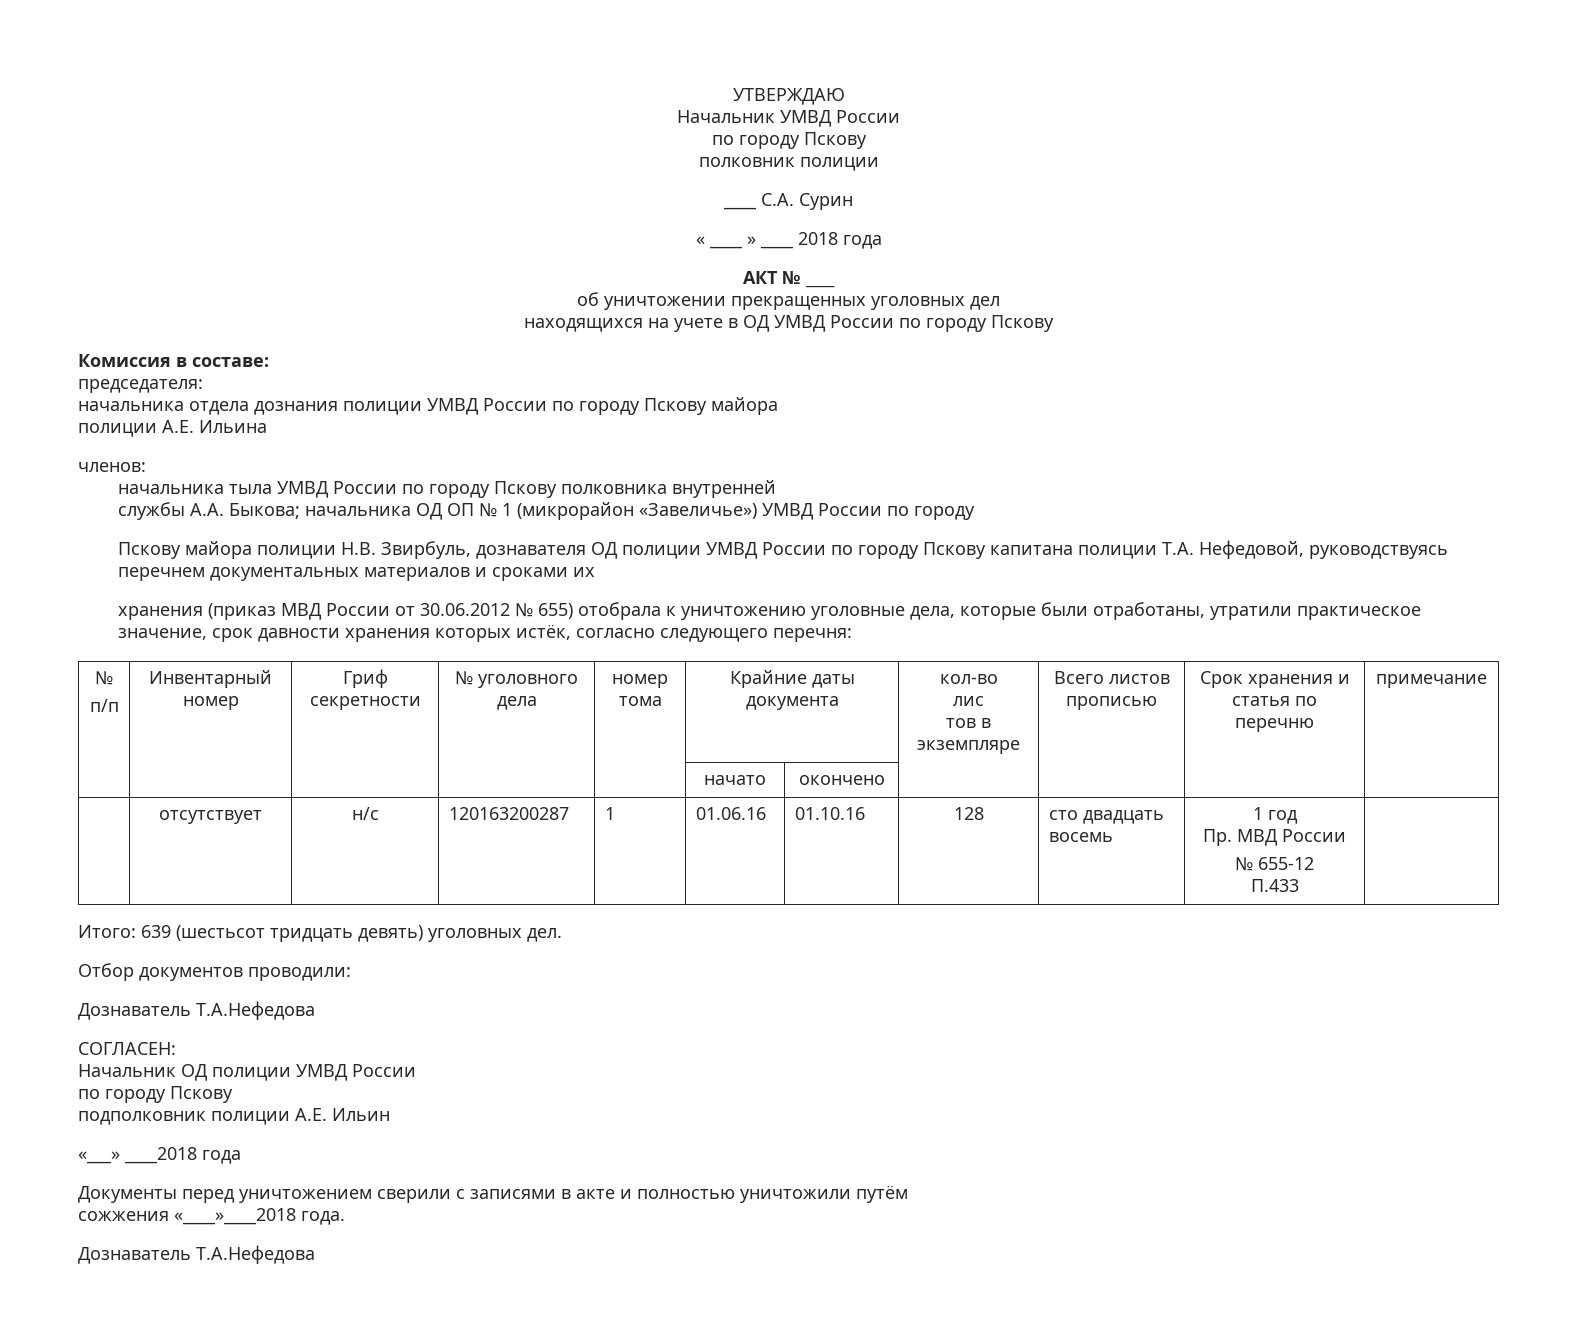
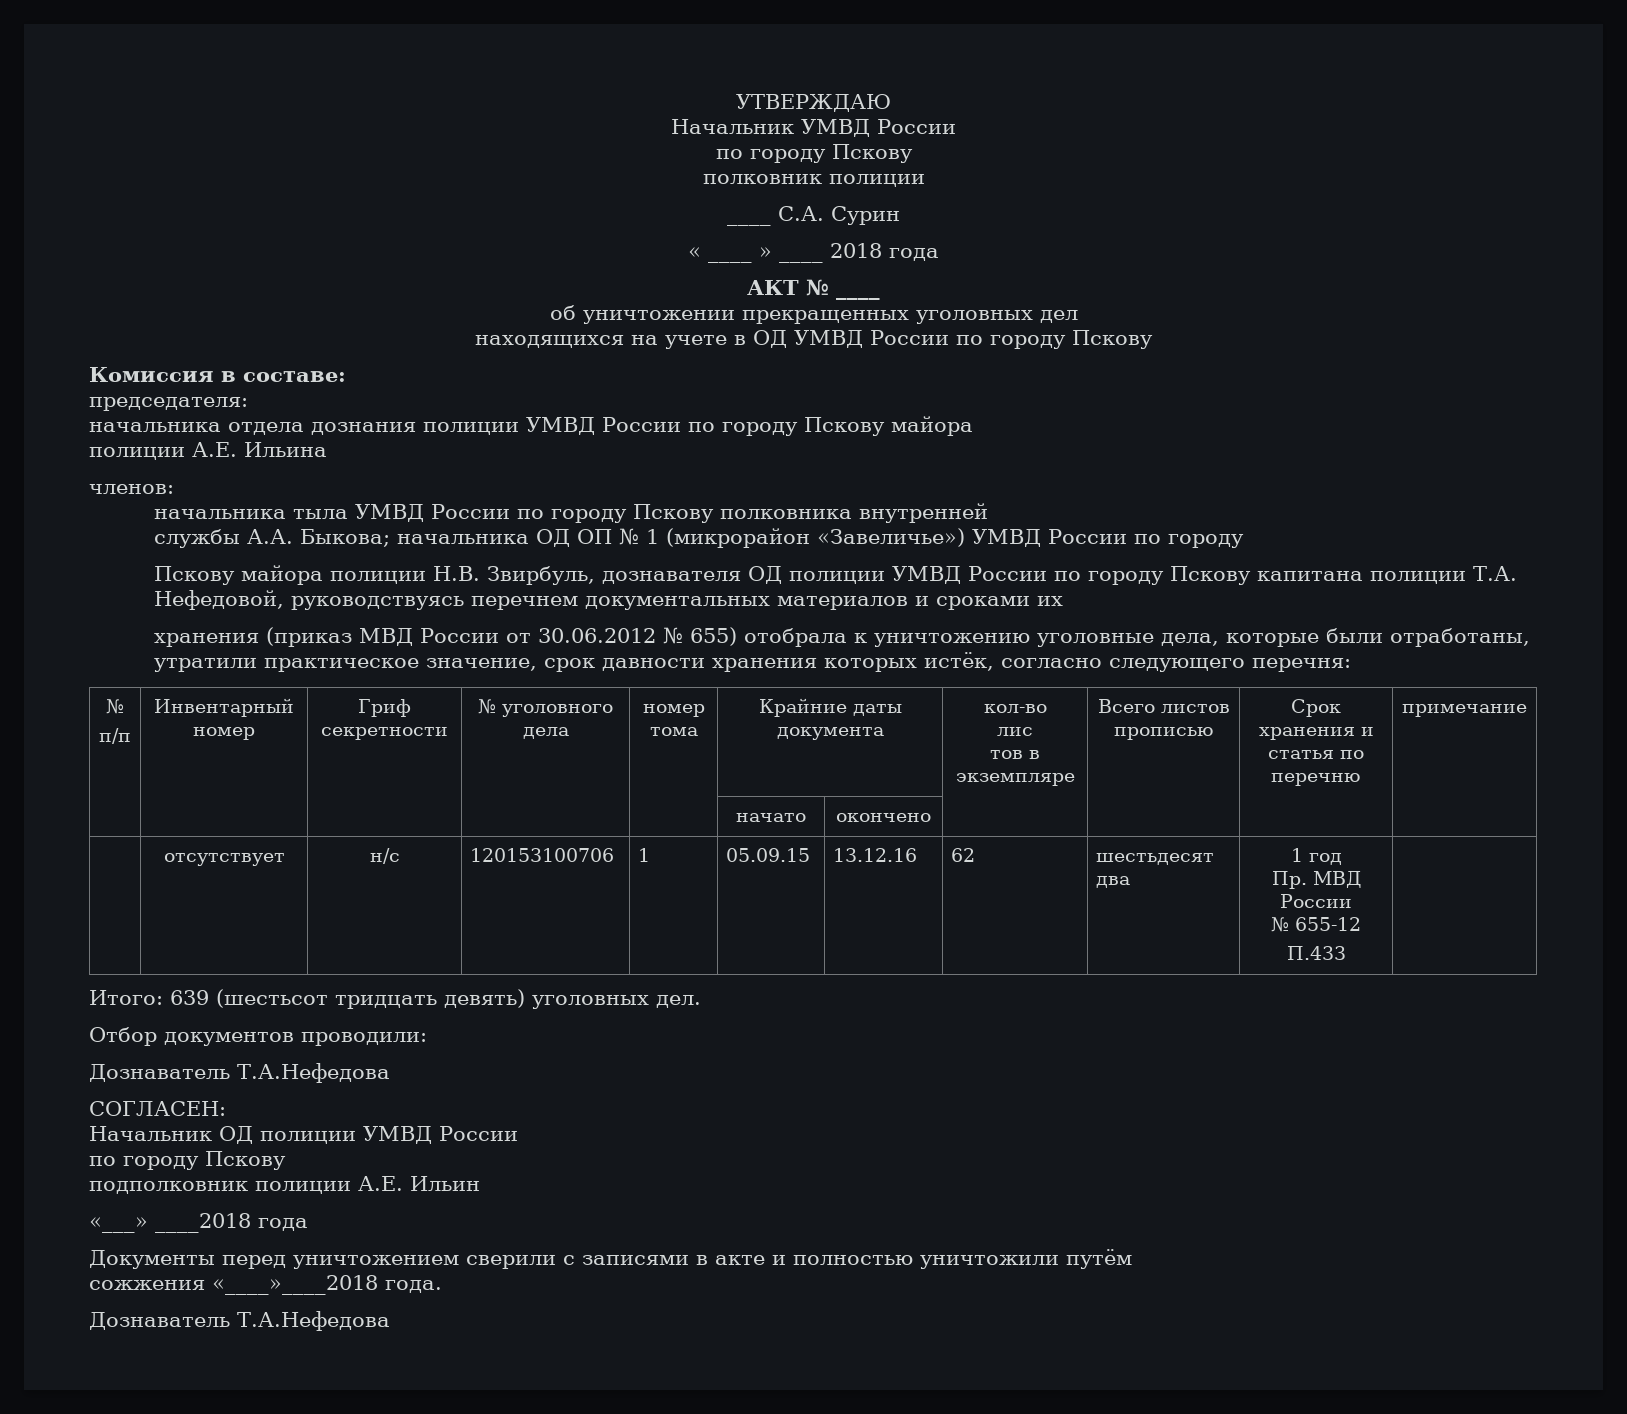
[448,807,569,820] [604,807,615,820] [695,807,766,820] [794,807,865,820] [953,807,984,820] [1048,810,1164,824] [1048,832,1113,842] 120163200287 | 1 | 01.06.16 | 01.10.16 | 128 | сто двадцать восемь -> [470,848,615,862] [638,848,651,862] [726,848,811,862] [833,848,918,862] [951,848,976,862] [1096,853,1215,865] [1096,876,1131,888] 120153100706 | 1 | 05.09.15 | 13.12.16 | 62 | шестьдесят два

